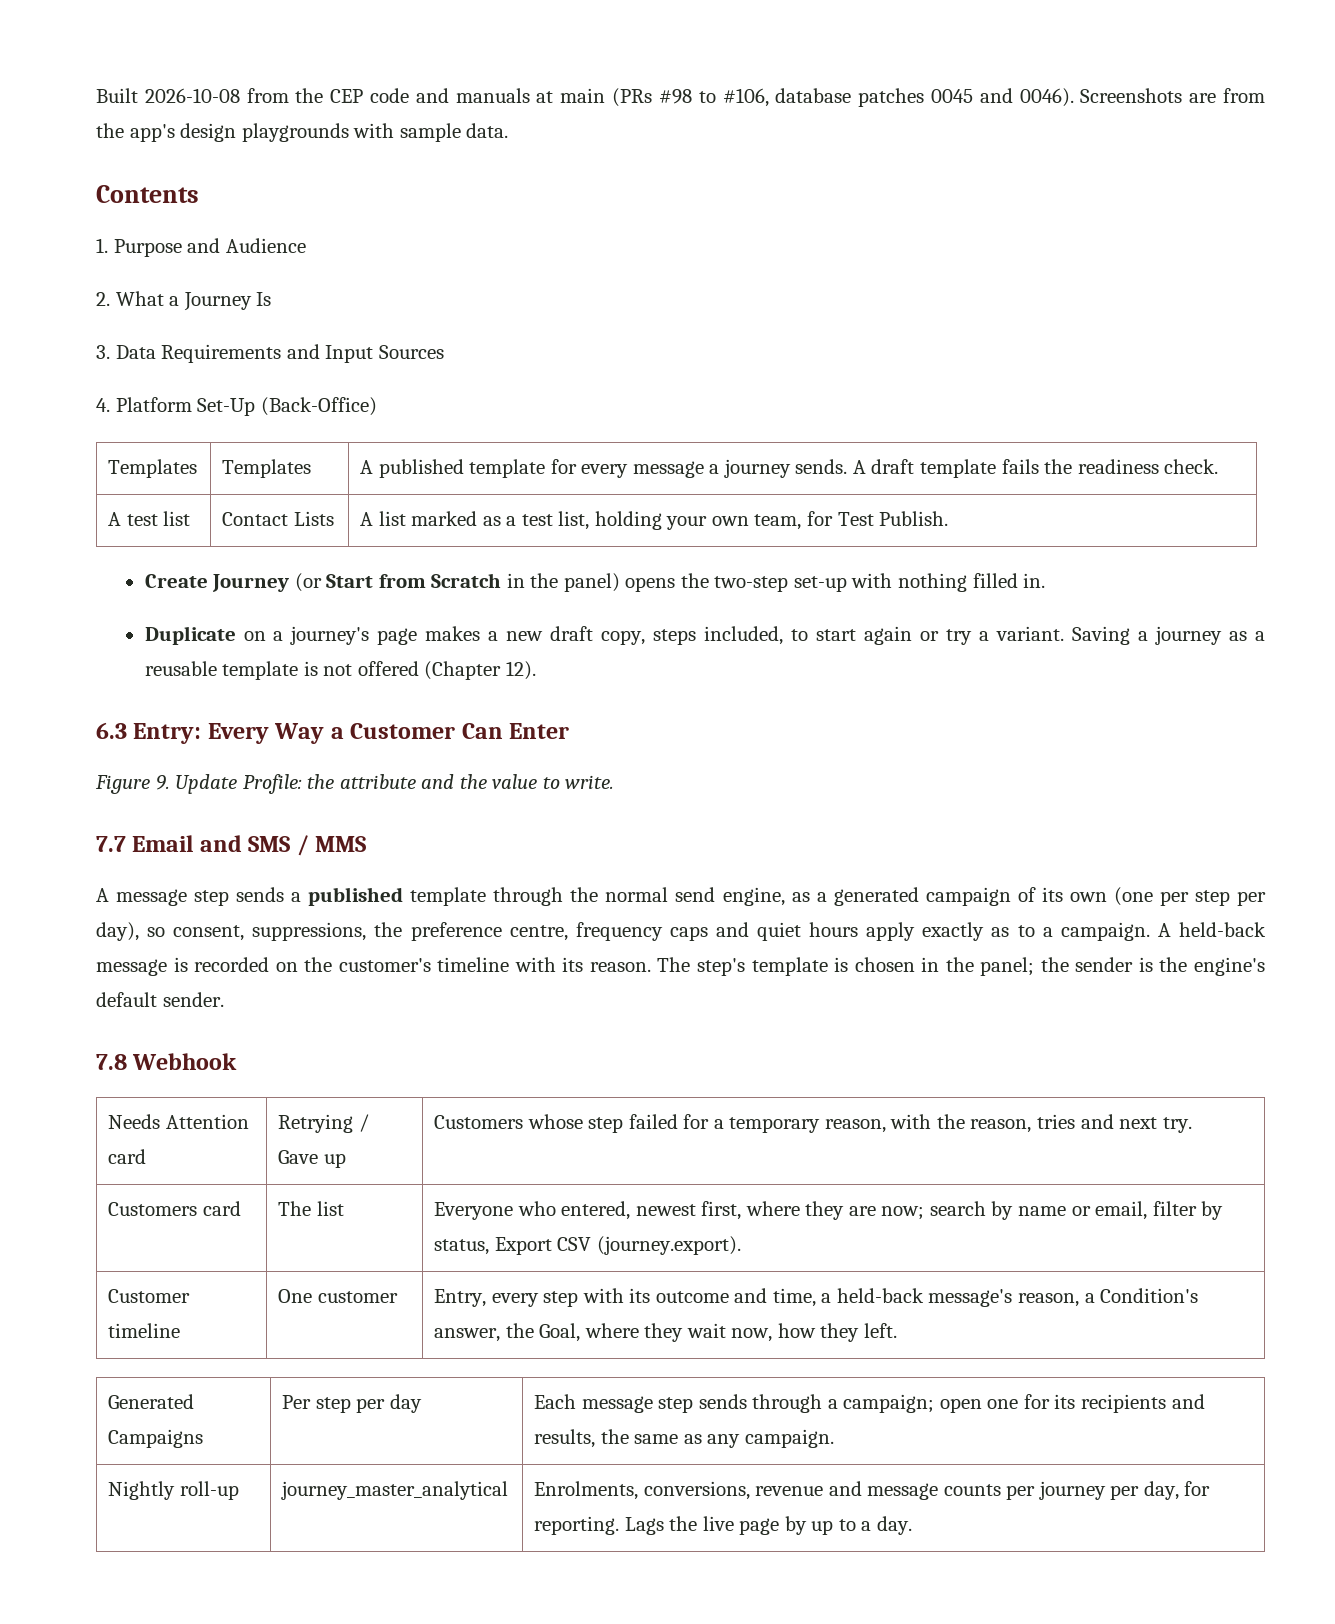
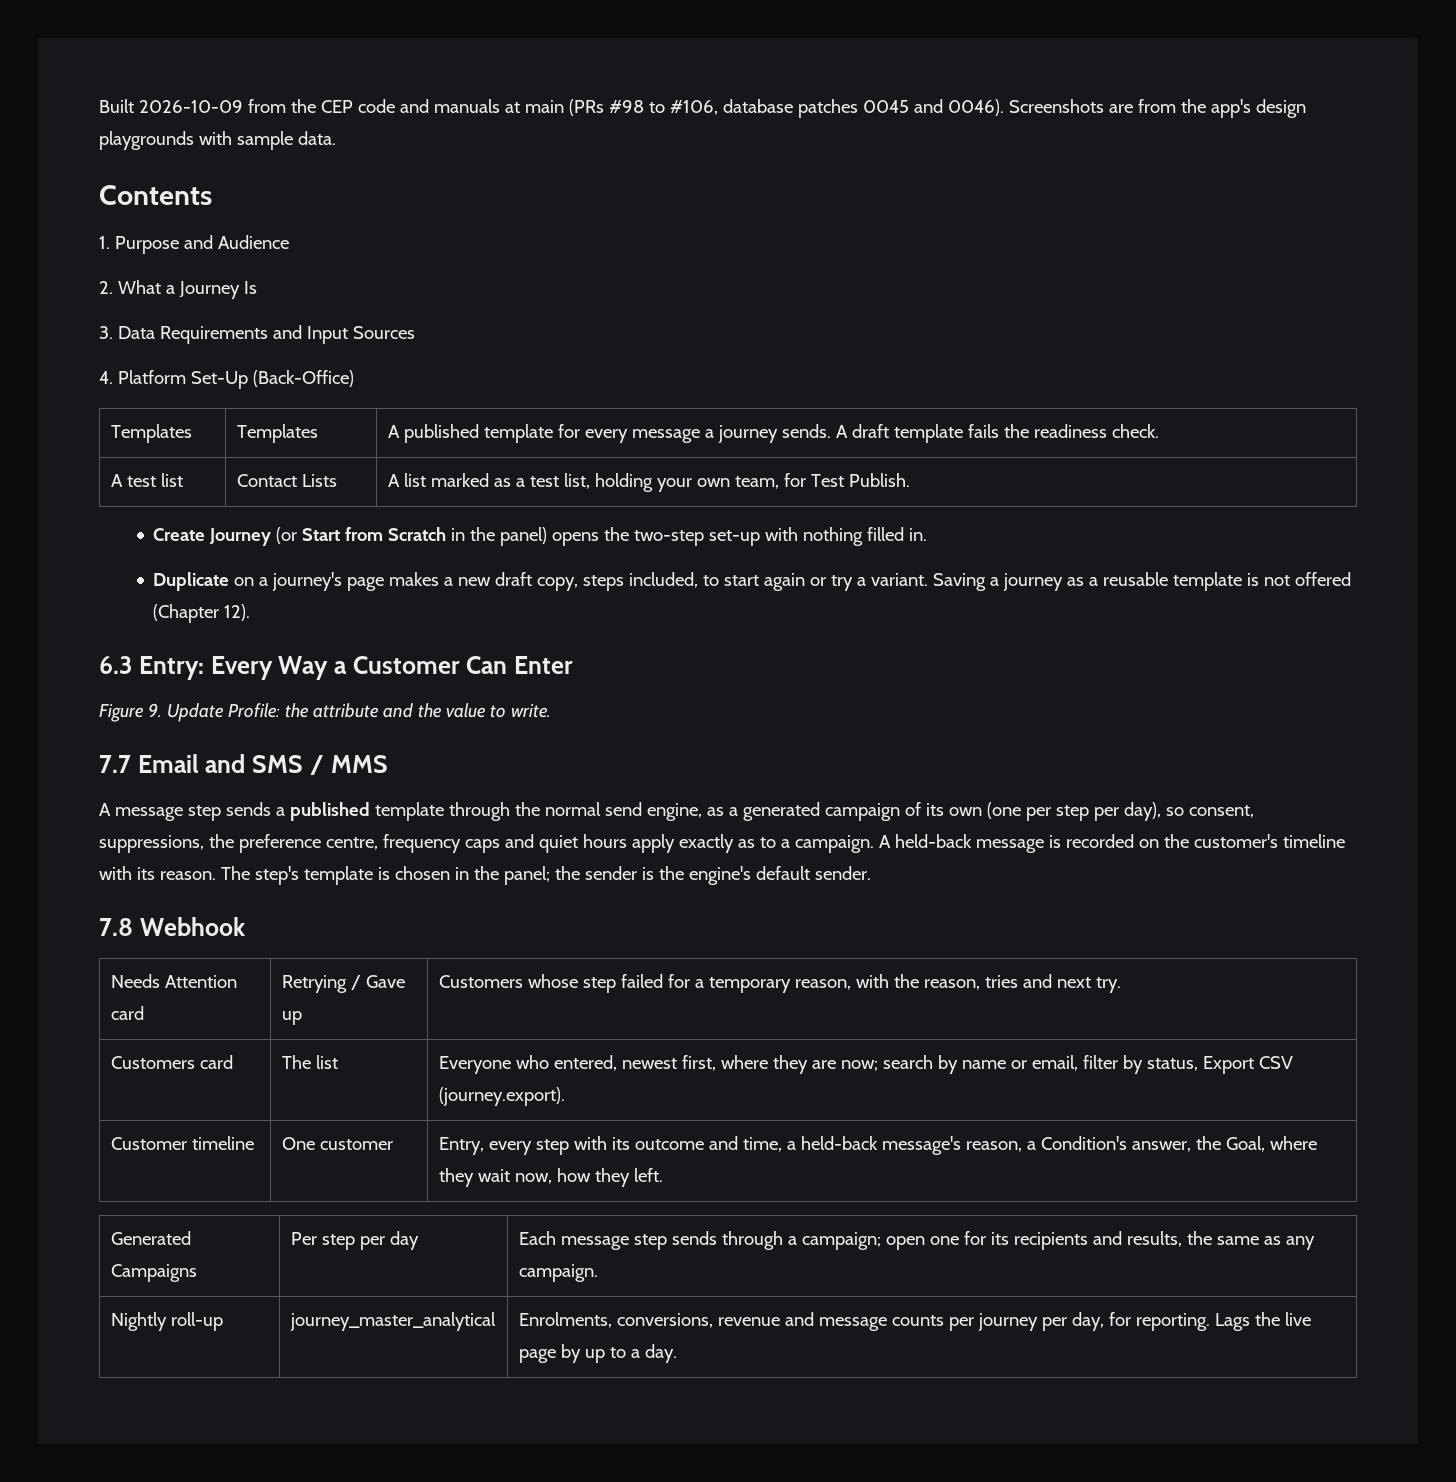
[144,88,240,103] 2026-10-08 -> [138,100,243,113] 2026-10-09

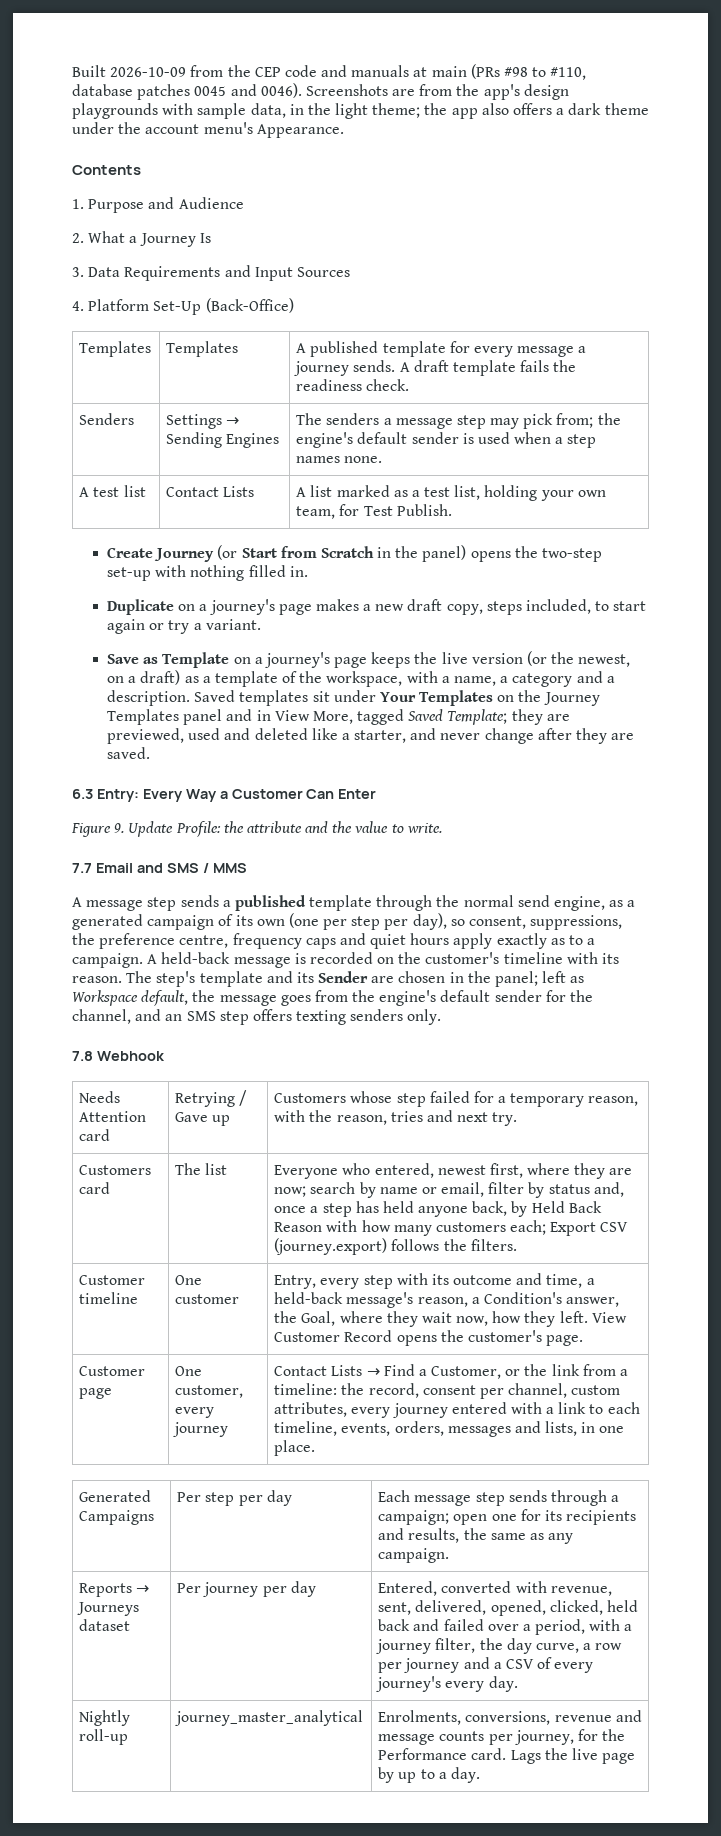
[669,100,718,115] #106, -> [550,67,587,80] #110,
[297,131,336,145] data. -> [250,103,649,119] [72,122,344,138] data, in the light theme; the app also offers a dark theme under the account menu's Appearance.
(1159, 431) none -> [79,413,135,425] [166,414,240,429] [166,432,280,448] [296,413,621,429] [296,432,597,448] [296,456,383,463] // Senders | Settings → Sending Engines | The senders a message step may pick from; the engine's default sender is used when a step names none.
[933,572,1352,591] [153,604,251,623] Saving a journey as a reusable template is not offered (Chapter 12). -> [106,651,631,668] [106,670,615,687] [106,690,600,706] [106,709,570,725] [106,728,635,744] [106,747,150,759] // Save as Template on a journey's page keeps the live version (or the newest, on a draft) as a template of the workspace, with a name, a category and a description. Saved templates sit under Your Templates on the Journey Templates panel and in View More, tagged Saved Template; they are previewed, used and deleted like a starter, and never change after they are saved.
[377,866,871,885] is chosen in the panel; the sender is the engine's default sender. -> [266,971,585,987] [72,990,594,1006] [72,1009,442,1025] and its Sender are chosen in the panel; left as Workspace default, the message goes from the engine's default sender for the channel, and an SMS step offers texting senders only.
[1146,1056,1293,1074] [438,1087,565,1106] status, Export CSV (journey.export). -> [548,1182,624,1197] [274,1201,602,1217] [274,1220,629,1236] [274,1238,517,1255] status and, once a step has held anyone back, by Held Back Reason with how many customers each; Export CSV (journey.export) follows the filters.
(663, 1175) none -> [591,1312,627,1323] [274,1330,584,1346] [79,1366,146,1376] [79,1388,113,1399] [175,1366,203,1376] [175,1385,244,1398] [175,1407,215,1418] [173,1422,229,1437] [274,1364,629,1379] [274,1383,621,1399] [274,1402,640,1418] [274,1421,625,1437] [274,1440,316,1456] View Customer Record opens the customer's page. // Customer page | One customer, every journey | Contact Lists → Find a Customer, or the link from a timeline: the record, consent per channel, custom attributes, every journey entered with a link to each timeline, events, orders, messages and lists, in one place.
(598, 1273) none -> [79,1583,150,1597] [77,1602,140,1616] [79,1619,131,1631] [177,1581,316,1597] [378,1581,612,1596] [378,1600,638,1616] [378,1619,633,1635] [376,1638,623,1654] [378,1657,594,1673] [376,1676,518,1692] // Reports → Journeys dataset | Per journey per day | Entered, converted with revenue, sent, delivered, opened, clicked, held back and failed over a period, with a journey filter, the day curve, a row per journey and a CSV of every journey's every day.
[977,1312,1210,1331] journey per day, for reporting. -> [514,1729,626,1745] [378,1748,507,1760] journey, for the Performance card.

